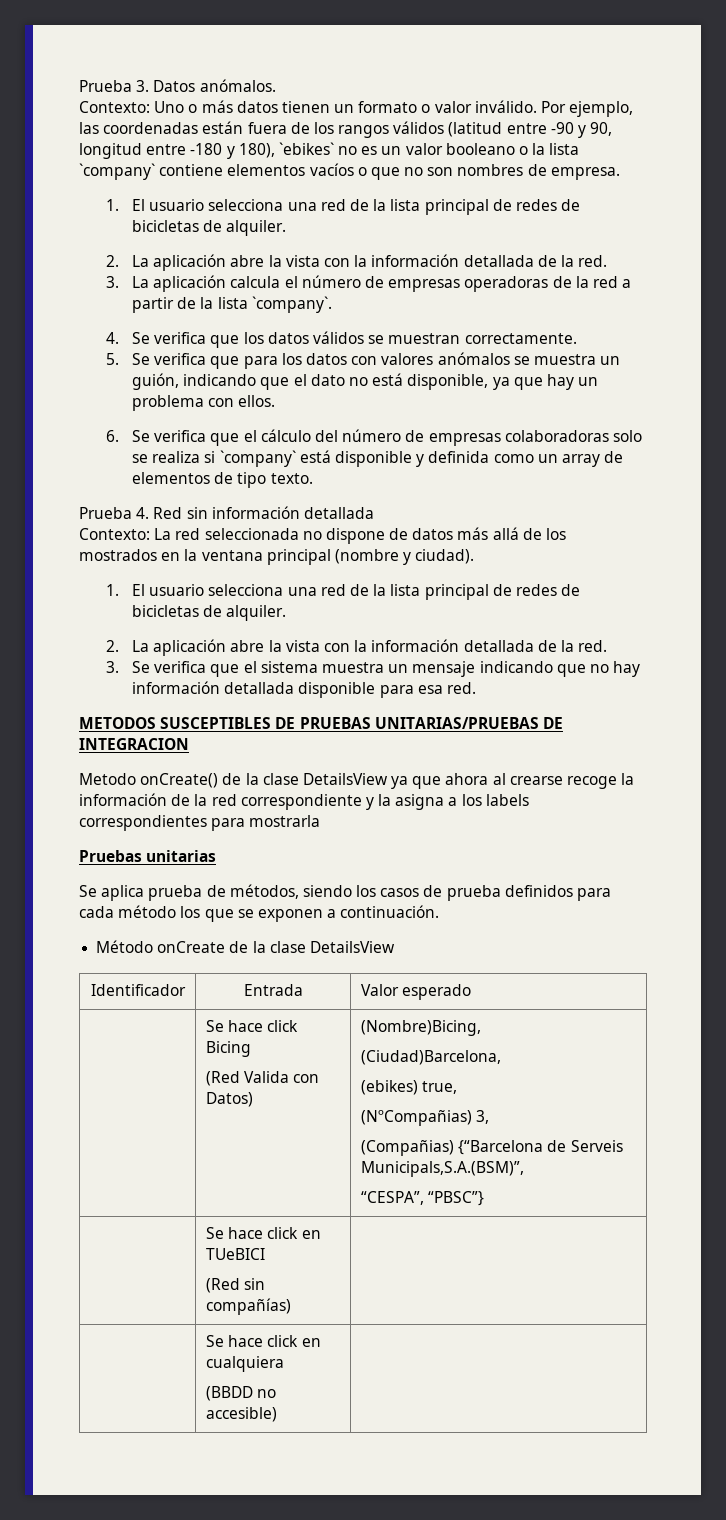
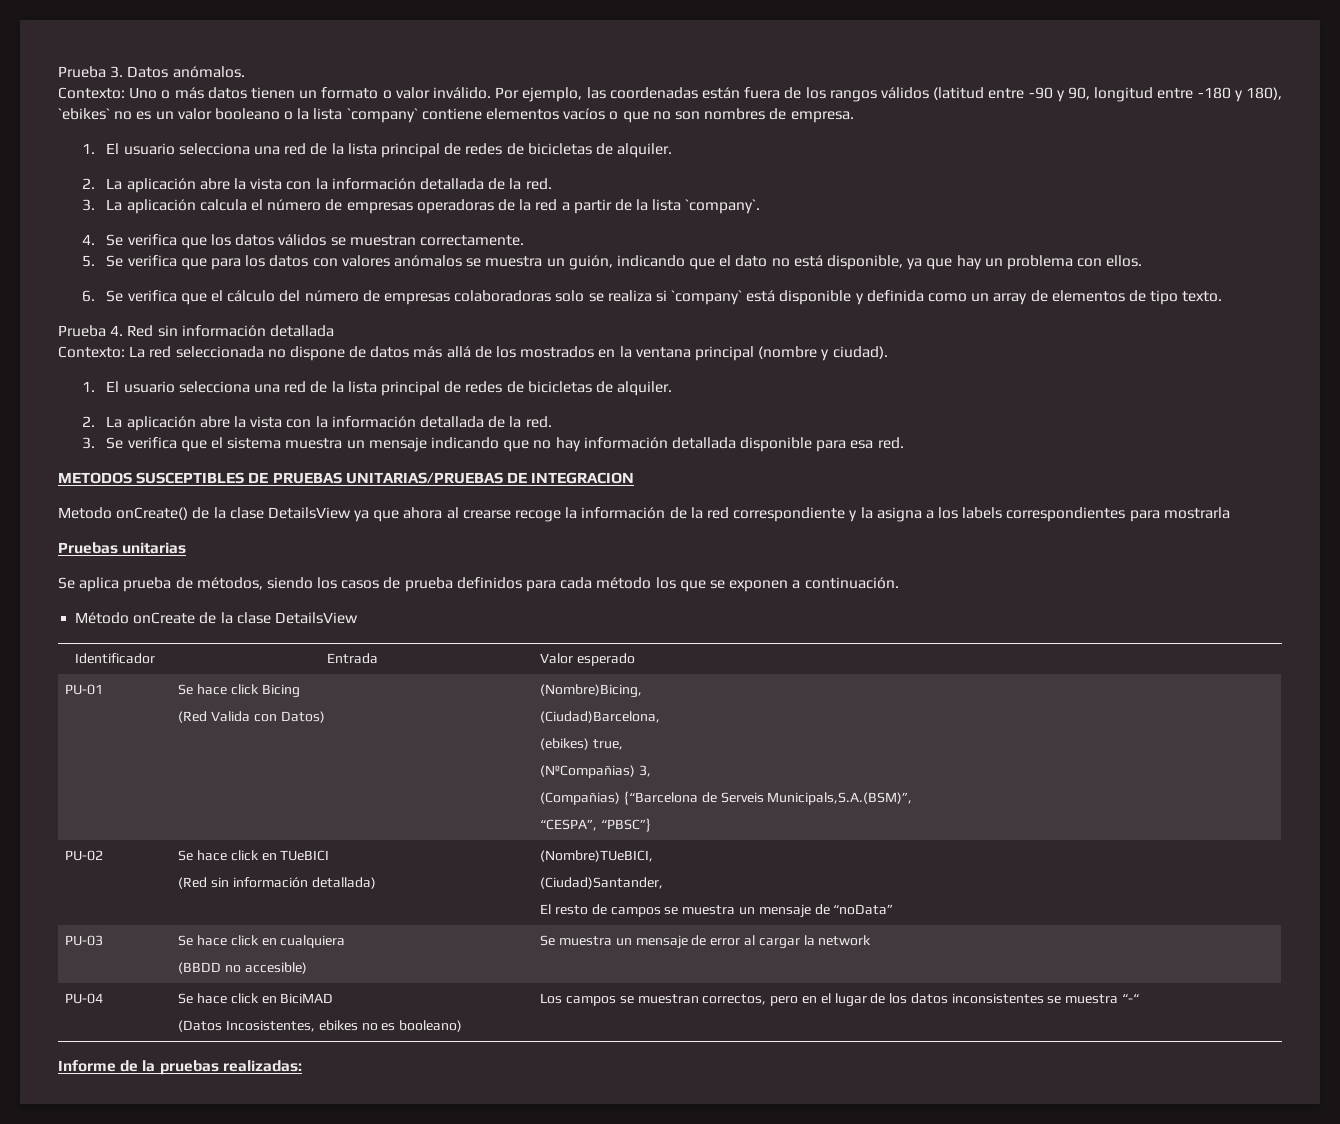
(472, 992) none -> [65,684,104,695] PU-01
(485, 1198) none -> [65,850,104,861] PU-02
[205,1298,291,1315] compañías) | // -> [232,877,376,889] [540,850,654,862] [540,877,664,889] [540,904,894,918] [65,935,104,946] información detallada) | (Nombre)TUeBICI, // (Ciudad)Santander, // El resto de campos se muestra un mensaje de “noData” // PU-03
(277, 1414) none -> [540,935,872,949] [65,993,104,1004] [178,993,334,1004] [178,1020,463,1032] [540,993,1140,1007] [58,1060,302,1075] Se muestra un mensaje de error al cargar la network // PU-04 | Se hace click en BiciMAD // (Datos Incosistentes, ebikes no es booleano) | Los campos se muestran correctos, pero en el lugar de los datos inconsistentes se muestra “-“ // Informe de la pruebas realizadas:

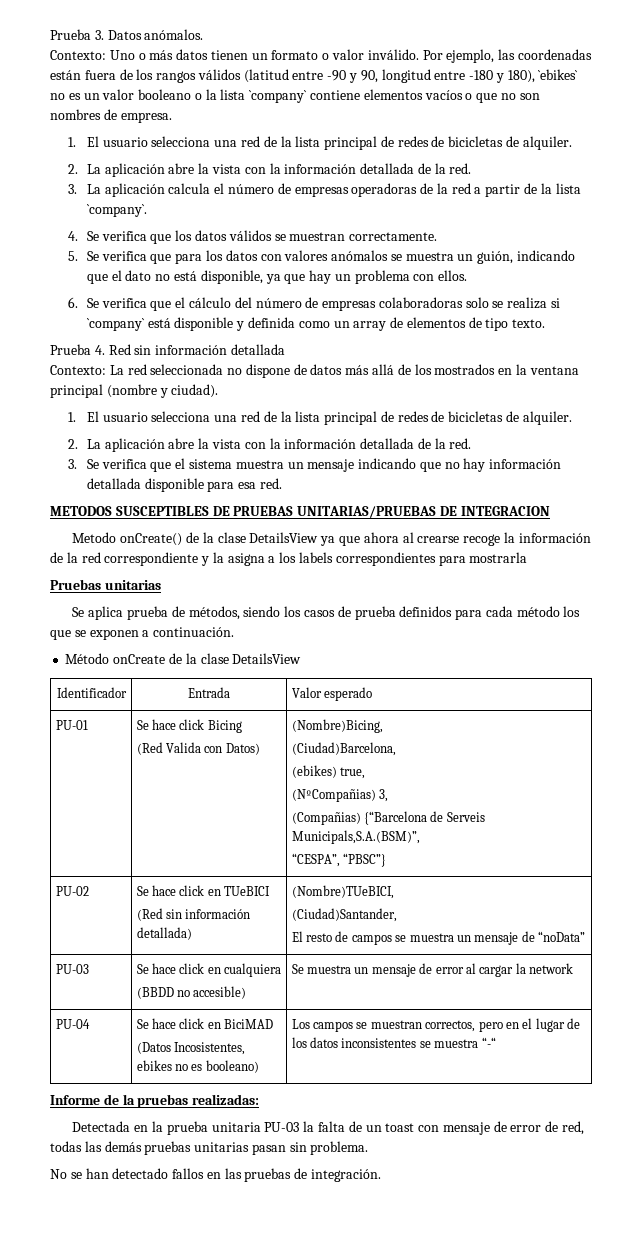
(302, 1066) none -> [72,1121,584,1135] [50,1141,369,1155] [50,1168,382,1182] // Detectada en la prueba unitaria PU-03 la falta de un toast con mensaje de error de red, todas las demás pruebas unitarias pasan sin problema. // No se han detectado fallos en las pruebas de integración.

